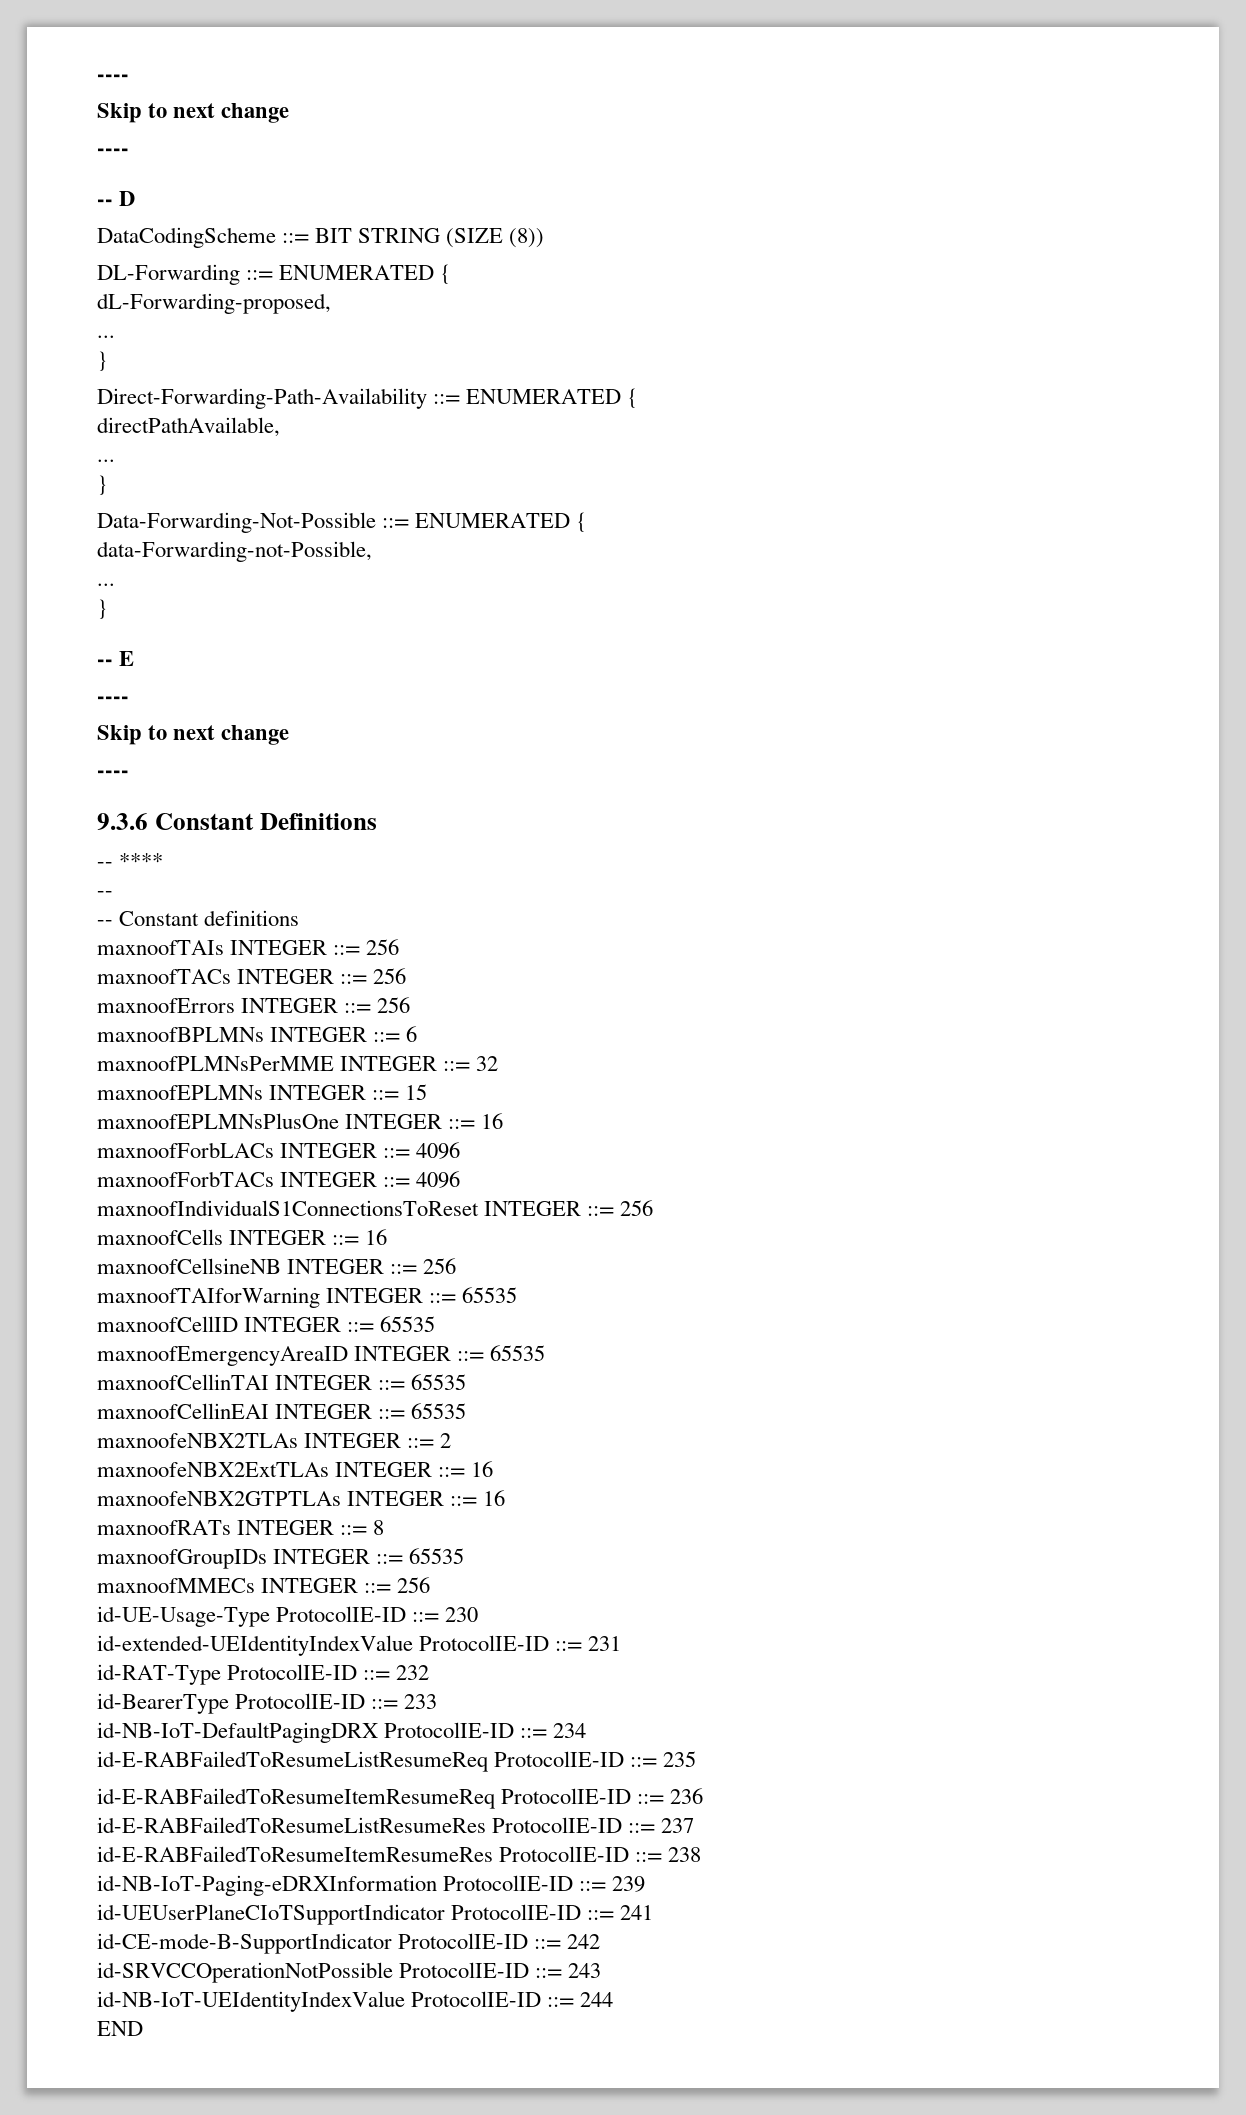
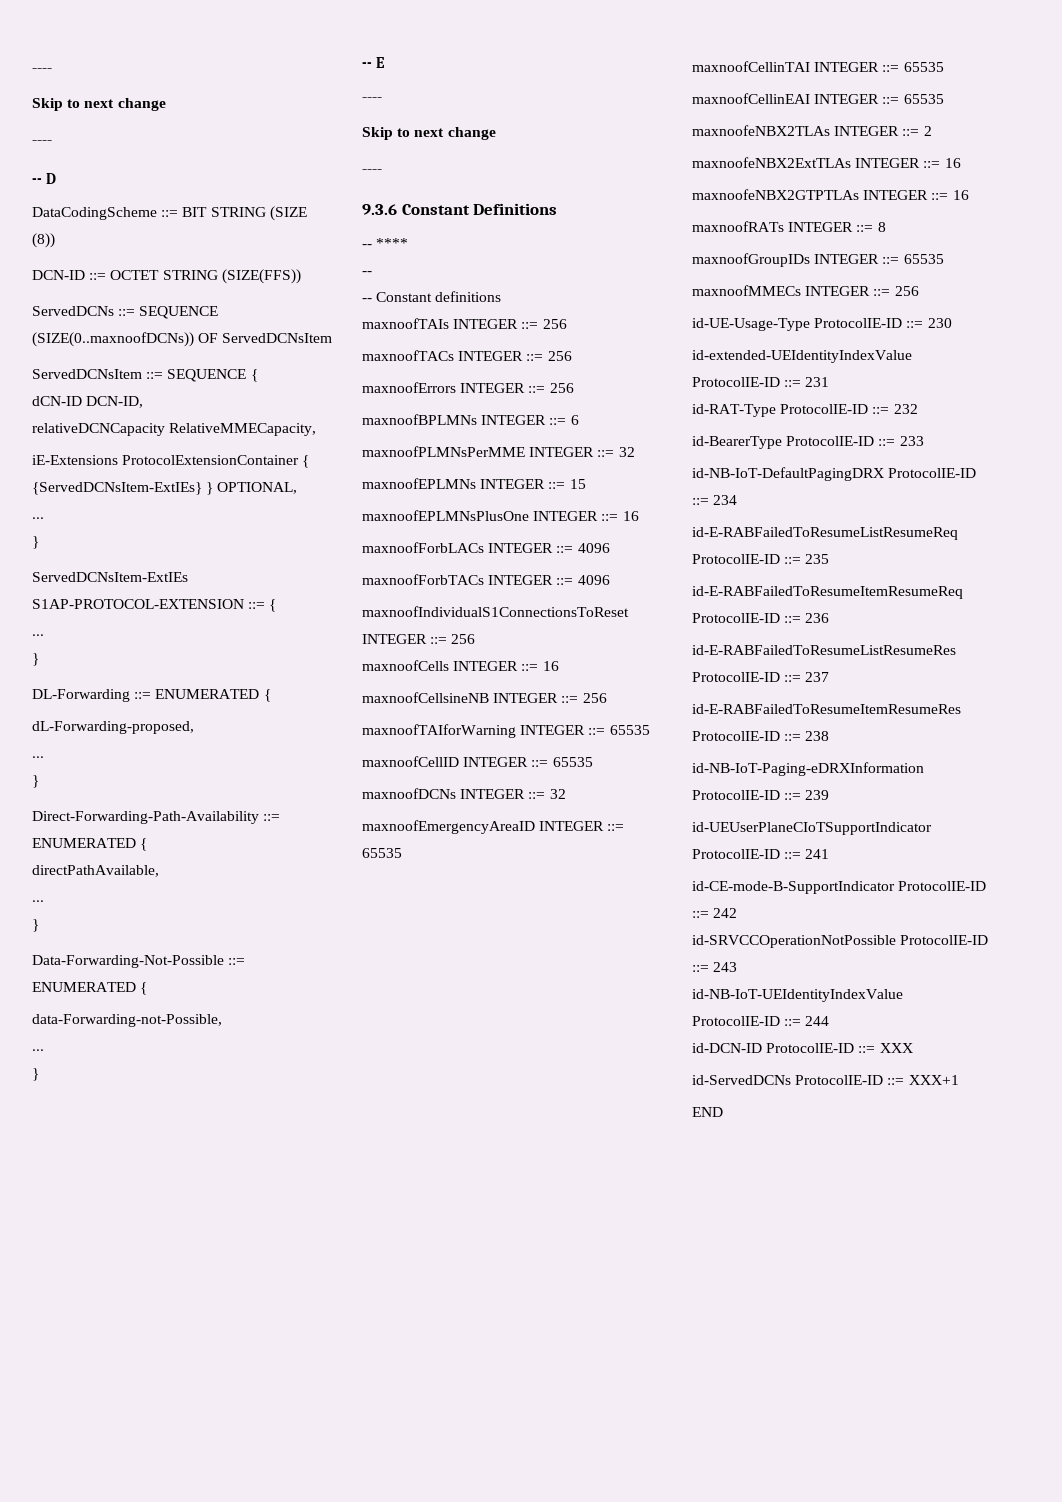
(545, 238) none -> [32,269,301,284] [32,306,219,319] [32,332,333,347] [32,369,258,382] [32,396,144,408] [32,423,317,436] [32,455,310,468] [32,482,298,495] [32,517,44,519] [32,536,39,549] [32,572,188,582] [32,599,277,612] [32,634,44,636] [32,653,39,666] // DCN-ID ::= OCTET STRING (SIZE(FFS)) // ServedDCNs ::= SEQUENCE (SIZE(0..maxnoofDCNs)) OF ServedDCNsItem // ServedDCNsItem ::= SEQUENCE { // dCN-ID DCN-ID, // relativeDCNCapacity RelativeMMECapacity, // iE-Extensions ProtocolExtensionContainer { {ServedDCNsItem-ExtIEs} } OPTIONAL, // ... // } // ServedDCNsItem-ExtIEs S1AP-PROTOCOL-EXTENSION ::= { // ... // }
(436, 1324) none -> [362,788,566,799] // maxnoofDCNs INTEGER ::= 32
(614, 1999) none -> [692,1043,913,1053] [692,1075,959,1085] // id-DCN-ID ProtocolIE-ID ::= XXX // id-ServedDCNs ProtocolIE-ID ::= XXX+1

